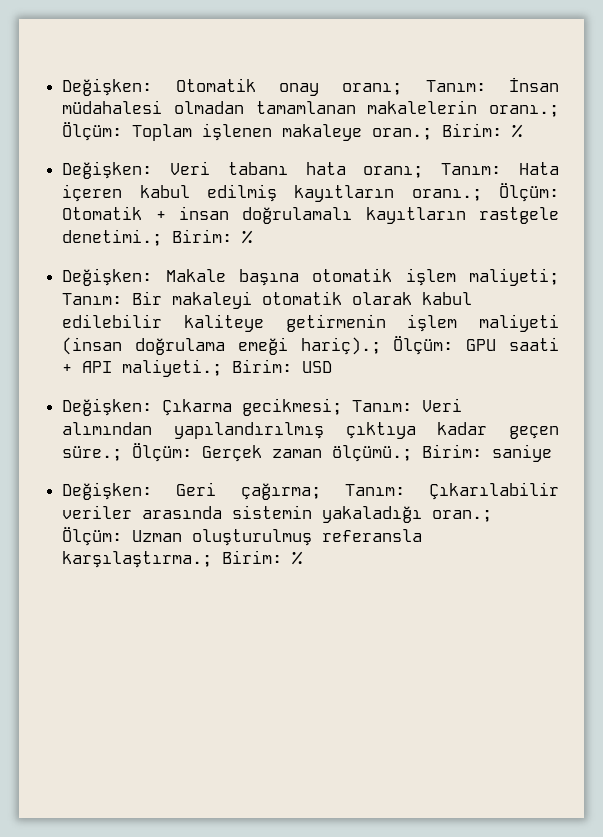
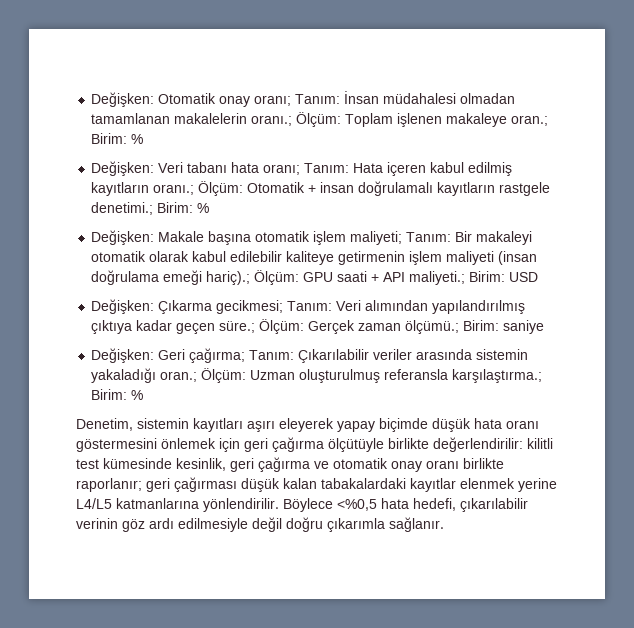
(304, 558) none -> [76,418,539,432] [76,437,553,452] [76,457,504,472] [76,477,557,492] [76,498,528,512] [76,517,444,532] // Denetim, sistemin kayıtları aşırı eleyerek yapay biçimde düşük hata oranı göstermesini önlemek için geri çağırma ölçütüyle birlikte değerlendirilir: kilitli test kümesinde kesinlik, geri çağırma ve otomatik onay oranı birlikte raporlanır; geri çağırması düşük kalan tabakalardaki kayıtlar elenmek yerine L4/L5 katmanlarına yönlendirilir. Böylece <%0,5 hata hedefi, çıkarılabilir verinin göz ardı edilmesiyle değil doğru çıkarımla sağlanır.

